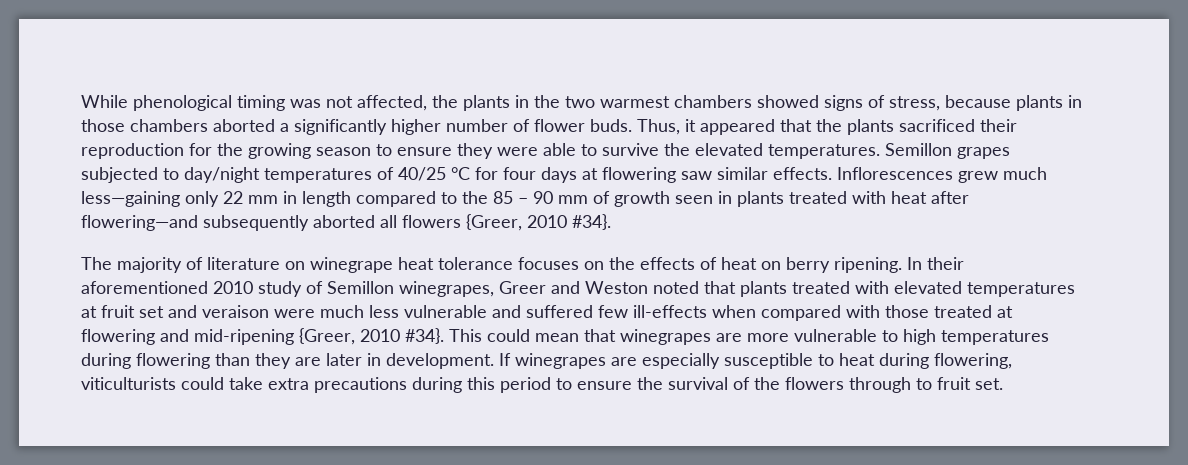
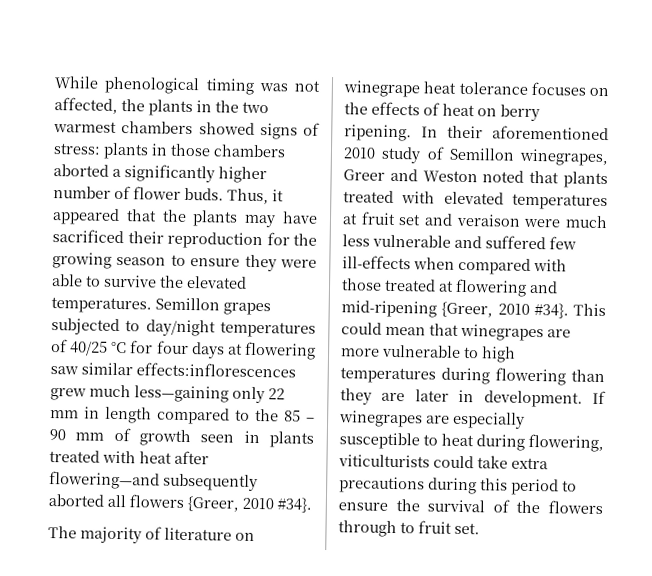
[889,95,1011,111] stress, because -> [53,143,101,155] stress:
(894, 127) none -> [244,211,318,228] may have
[773,167,953,180] effects. Inflorescences -> [136,362,296,378] effects:inflorescences

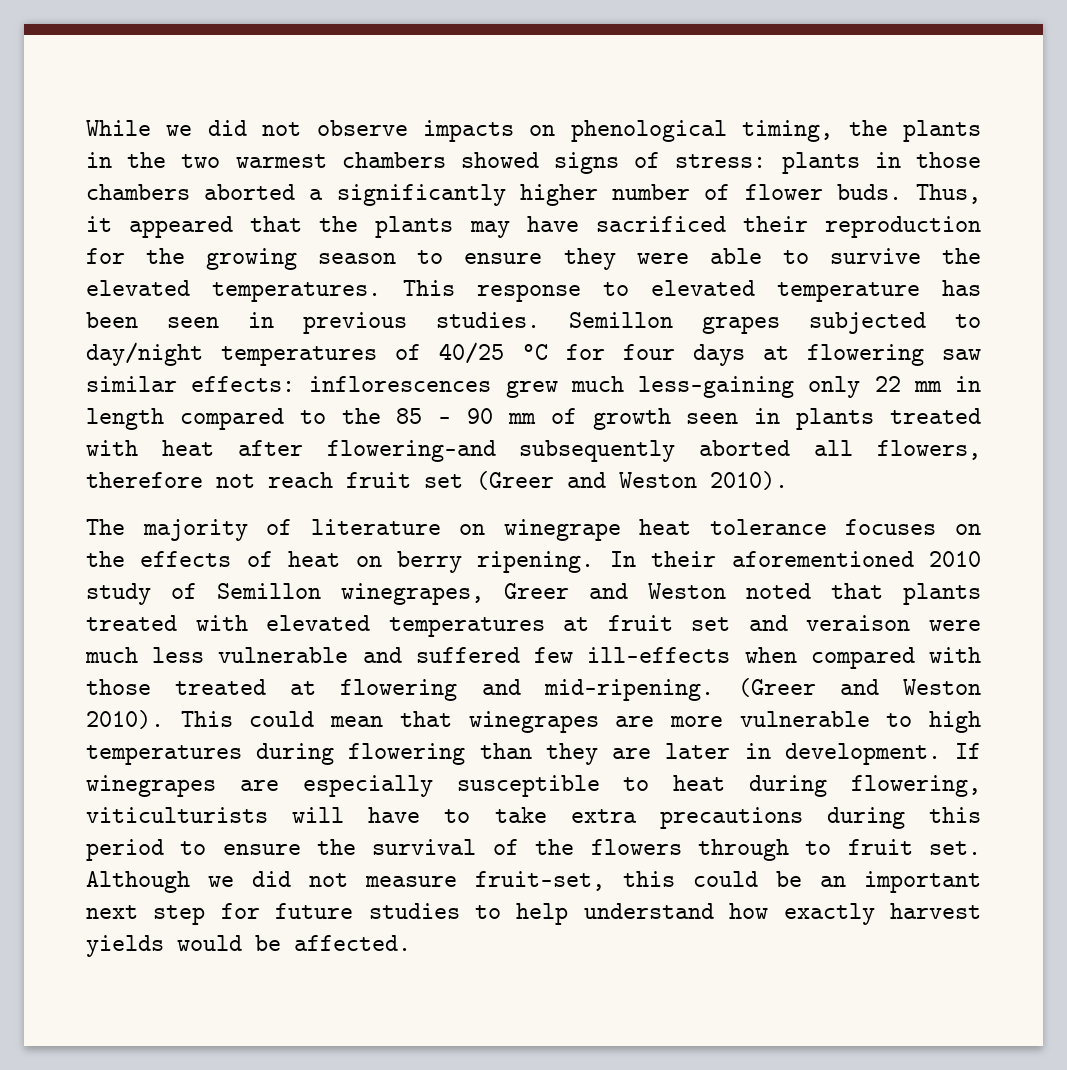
[104,76,320,95] [54,97,118,114] phenological timing was not affected, -> [166,120,834,142] we did not observe impacts on phenological timing,
(152, 305) none -> [403,280,981,302] [86,312,540,334] This response to elevated temperature has been seen in previous studies.
[136,362,296,378] effects:inflorescences -> [191,376,492,392] effects: inflorescences
[129,494,312,513] flowers {Greer, 2010 #34}. -> [877,440,981,460] [86,471,788,490] flowers, therefore not reach fruit set (Greer and Weston 2010).
[341,300,569,319] mid-ripening {Greer, 2010 #34}. -> [543,678,981,701] [86,710,164,729] mid-ripening. (Greer and Weston 2010).
[433,455,474,469] could -> [292,807,471,823] will have to
(480, 528) none -> [86,871,981,893] [86,903,981,925] [86,935,411,957] Although we did not measure fruit-set, this could be an important next step for future studies to help understand how exactly harvest yields would be affected.

